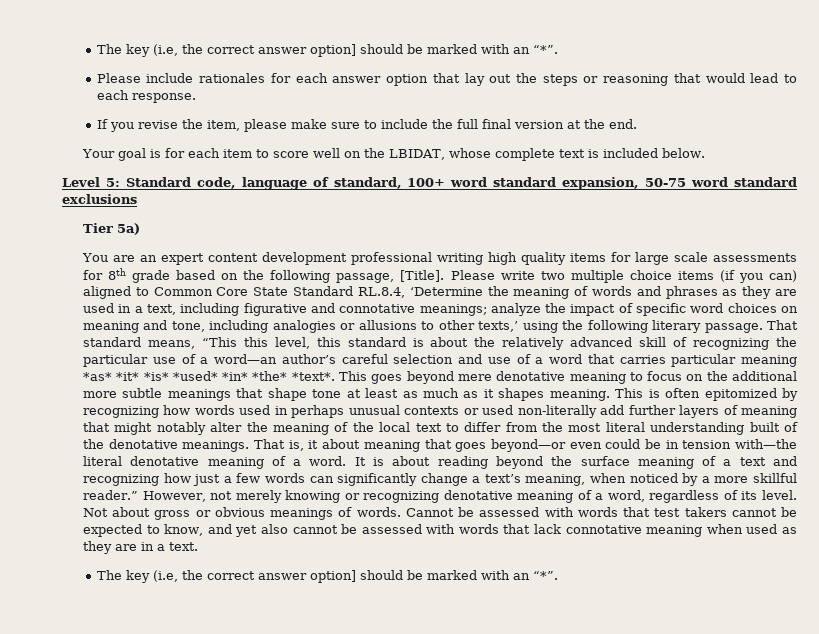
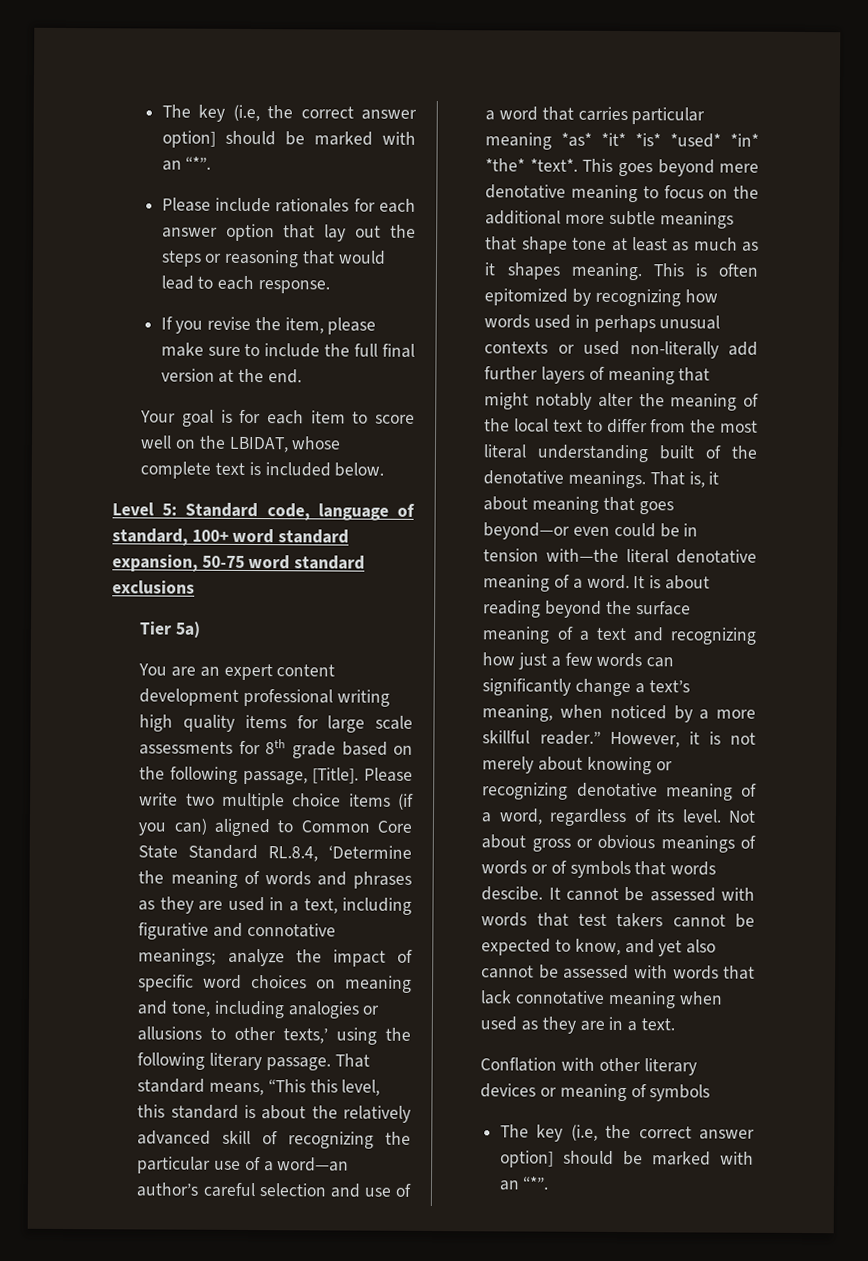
(206, 496) none -> [688,731,721,745] it is
(282, 496) none -> [538,756,584,771] about
[356,507,454,517] words. Cannot -> [481,860,717,879] [481,886,620,902] words or of symbols that words descibe. It cannot
(199, 546) none -> [480,1057,697,1076] [480,1083,711,1102] // Conflation with other literary devices or meaning of symbols

